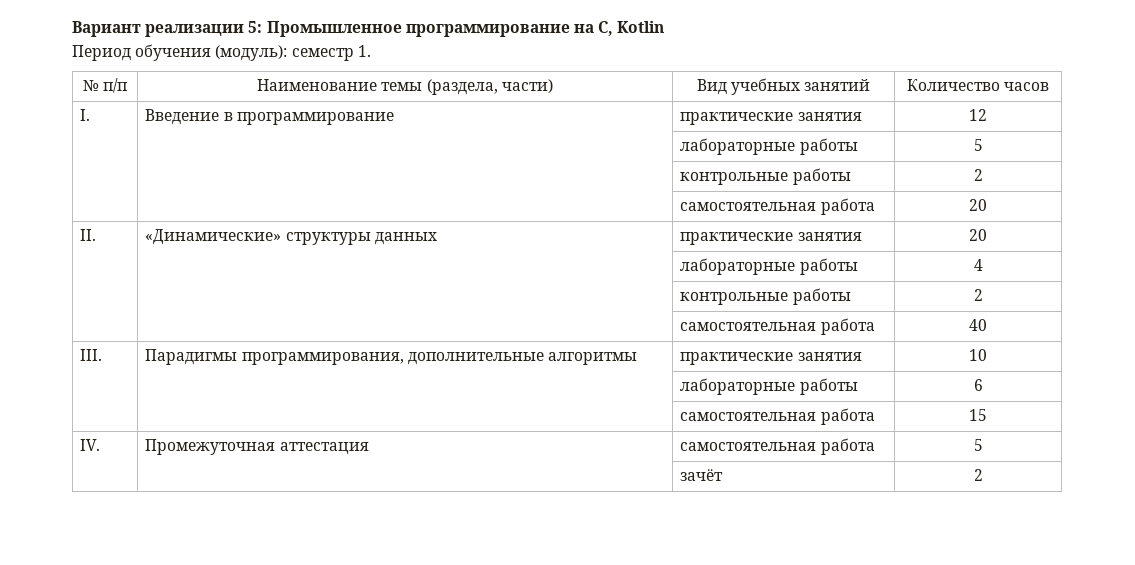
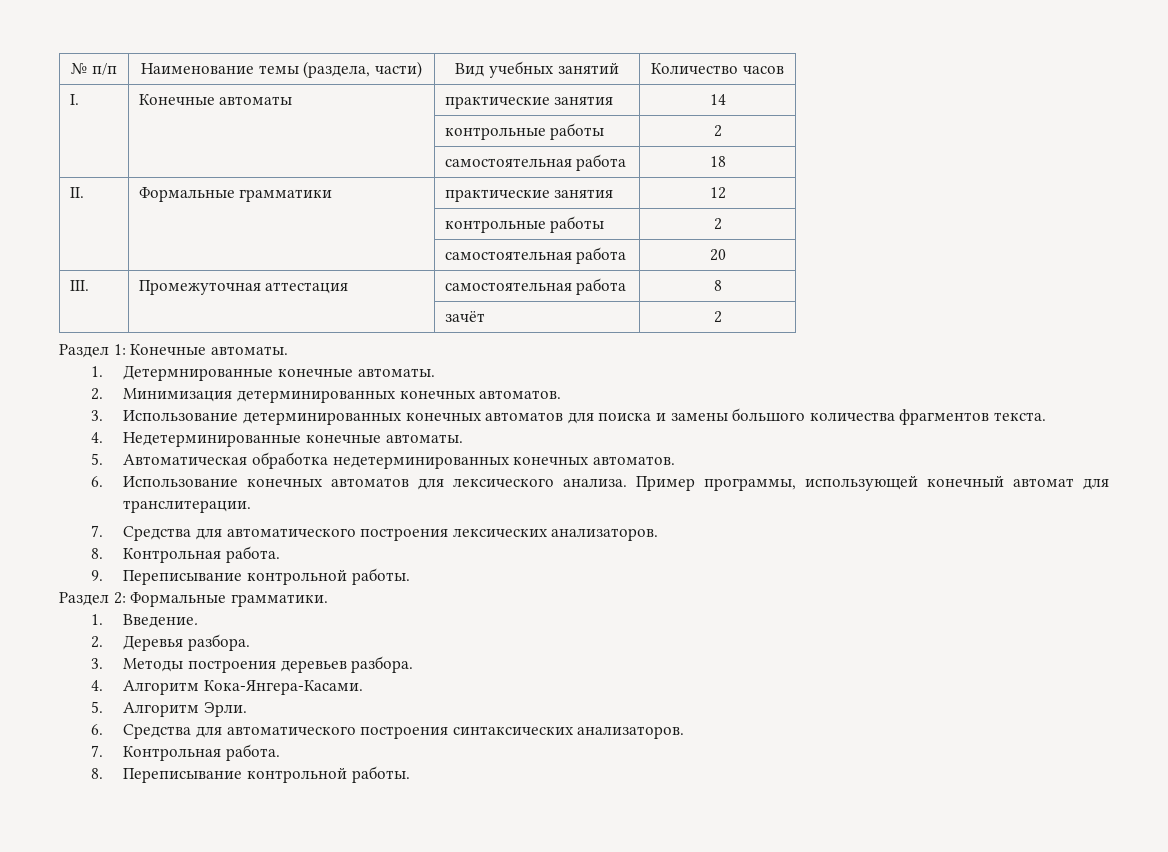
[72,21,665,37] [72,44,371,61] Вариант реализации 5: Промышленное программирование на C, Kotlin // Период обучения (модуль): семестр 1. // -> (71, 69) none
[145,109,394,125] Введение в программирование -> [138,94,293,105] [444,96,614,109] [709,94,726,105] [444,123,605,140] [713,125,722,137] [444,154,627,171] [709,156,726,167] [69,187,84,198] [138,187,333,202] Конечные автоматы | практические занятия | 14 // | | контрольные работы | 2 // | | самостоятельная работа | 18 // II. | Формальные грамматики
[680,138,858,155] [973,139,983,151] // | | лабораторные работы | 5 -> (726, 193) none
[80,229,97,241] [145,229,437,245] [680,232,862,245] [969,229,987,241] [680,258,858,275] [973,259,983,271] [680,288,851,305] [973,289,983,301] [680,318,875,335] [969,319,987,331] [80,349,103,361] [145,349,637,365] [680,352,862,365] [969,349,987,361] [680,378,858,395] [973,379,983,391] [680,408,875,425] [969,409,987,421] [80,439,101,451] II. | «Динамические» структуры данных | практические занятия | 20 // | | лабораторные работы | 4 // | | контрольные работы | 2 // | | самостоятельная работа | 40 // III. | Парадигмы программирования, дополнительные алгоритмы | практические занятия | 10 // | | лабораторные работы | 6 // | | самостоятельная работа | 15 // IV. -> [69,280,89,291] III.
[973,439,983,451] 5 -> [713,280,722,291] 8
(983, 475) none -> [59,344,288,358] [91,365,435,381] [91,388,562,403] [91,408,1046,425] [91,432,463,447] [91,452,675,469] [91,475,1110,491] [123,500,252,513] [91,525,659,541] [91,546,280,563] [91,568,410,585] [59,592,328,607] [91,614,199,628] [91,634,250,651] [91,656,414,673] [91,679,363,695] [91,701,247,717] [91,724,685,739] [91,744,280,761] [91,766,410,783] // Раздел 1: Конечные автоматы. // 1. Детермнированные конечные автоматы. // 2. Минимизация детерминированных конечных автоматов. // 3. Использование детерминированных конечных автоматов для поиска и замены большого количества фрагментов текста. // 4. Недетерминированные конечные автоматы. // 5. Автоматическая обработка недетерминированных конечных автоматов. // 6. Использование конечных автоматов для лексического анализа. Пример программы, использующей конечный автомат для транслитерации. // 7. Средства для автоматического построения лексических анализаторов. // 8. Контрольная работа. // 9. Переписывание контрольной работы. // Раздел 2: Формальные грамматики. // 1. Введение. // 2. Деревья разбора. // 3. Методы построения деревьев разбора. // 4. Алгоритм Кока-Янгера-Касами. // 5. Алгоритм Эрли. // 6. Средства для автоматического построения синтаксических анализаторов. // 7. Контрольная работа. // 8. Переписывание контрольной работы.

